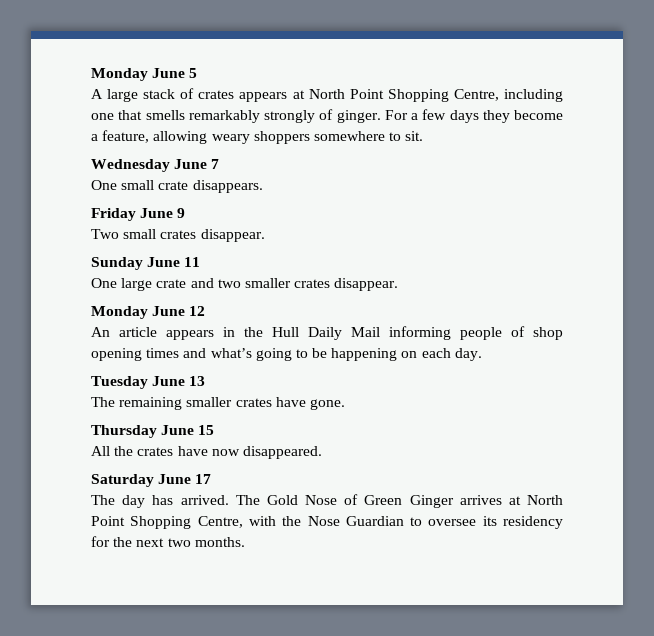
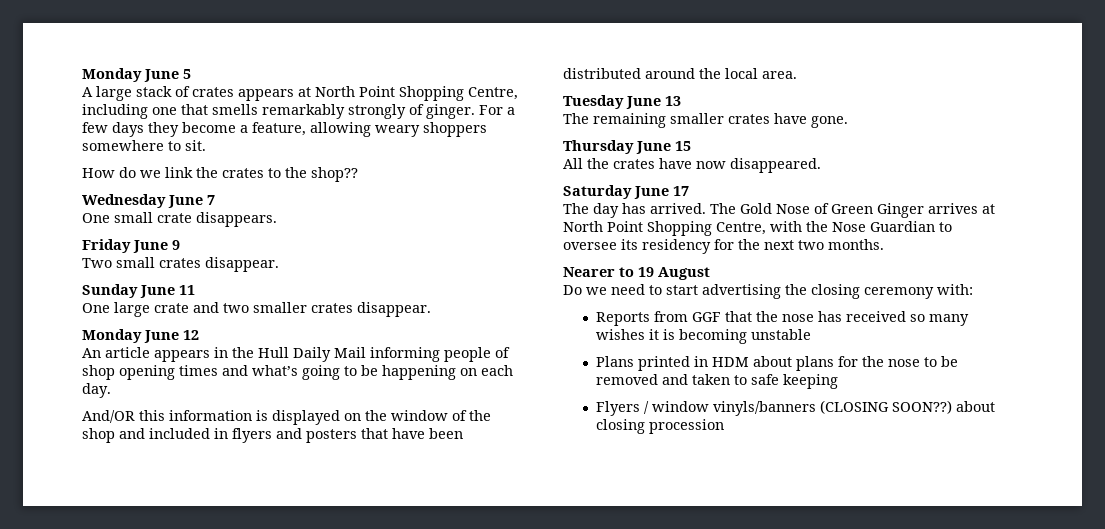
(424, 136) none -> [82,167,358,182] // How do we link the crates to the shop??
(482, 354) none -> [82,410,491,425] [82,428,463,443] [563,68,797,79] // And/OR this information is displayed on the window of the shop and included in flyers and posters that have been distributed around the local area.
(245, 542) none -> [563,267,710,280] [563,284,973,299] [596,311,970,326] [596,329,812,344] [596,356,959,371] [596,374,839,389] [596,400,996,416] [596,419,725,434] // Nearer to 19 August // Do we need to start advertising the closing ceremony with: // Reports from GGF that the nose has received so many wishes it is becoming unstable // Plans printed in HDM about plans for the nose to be removed and taken to safe keeping // Flyers / window vinyls/banners (CLOSING SOON??) about closing procession

